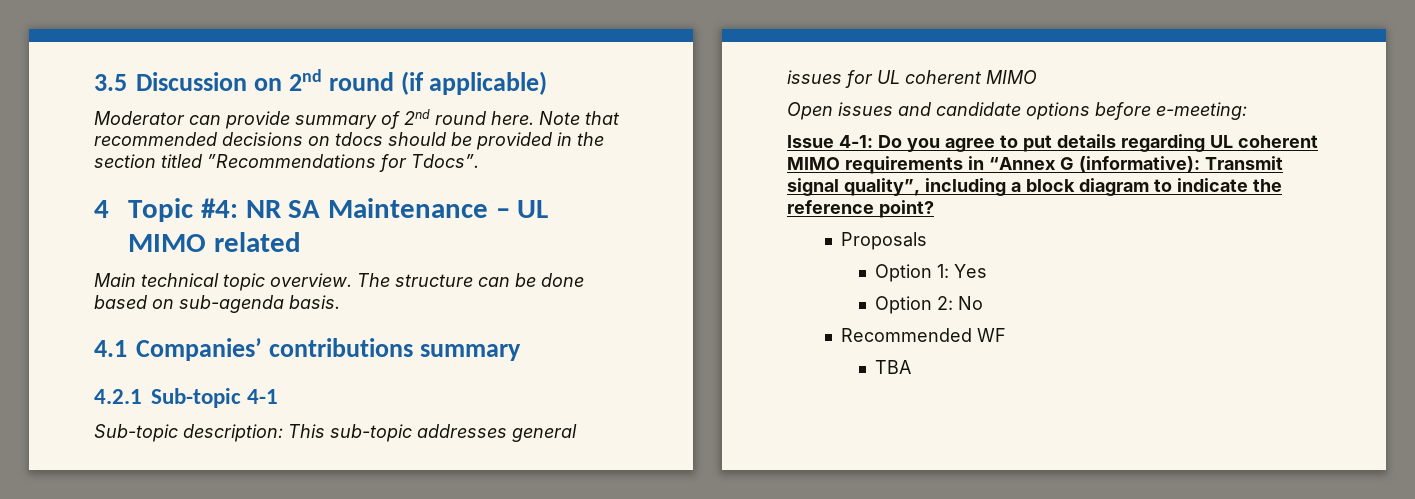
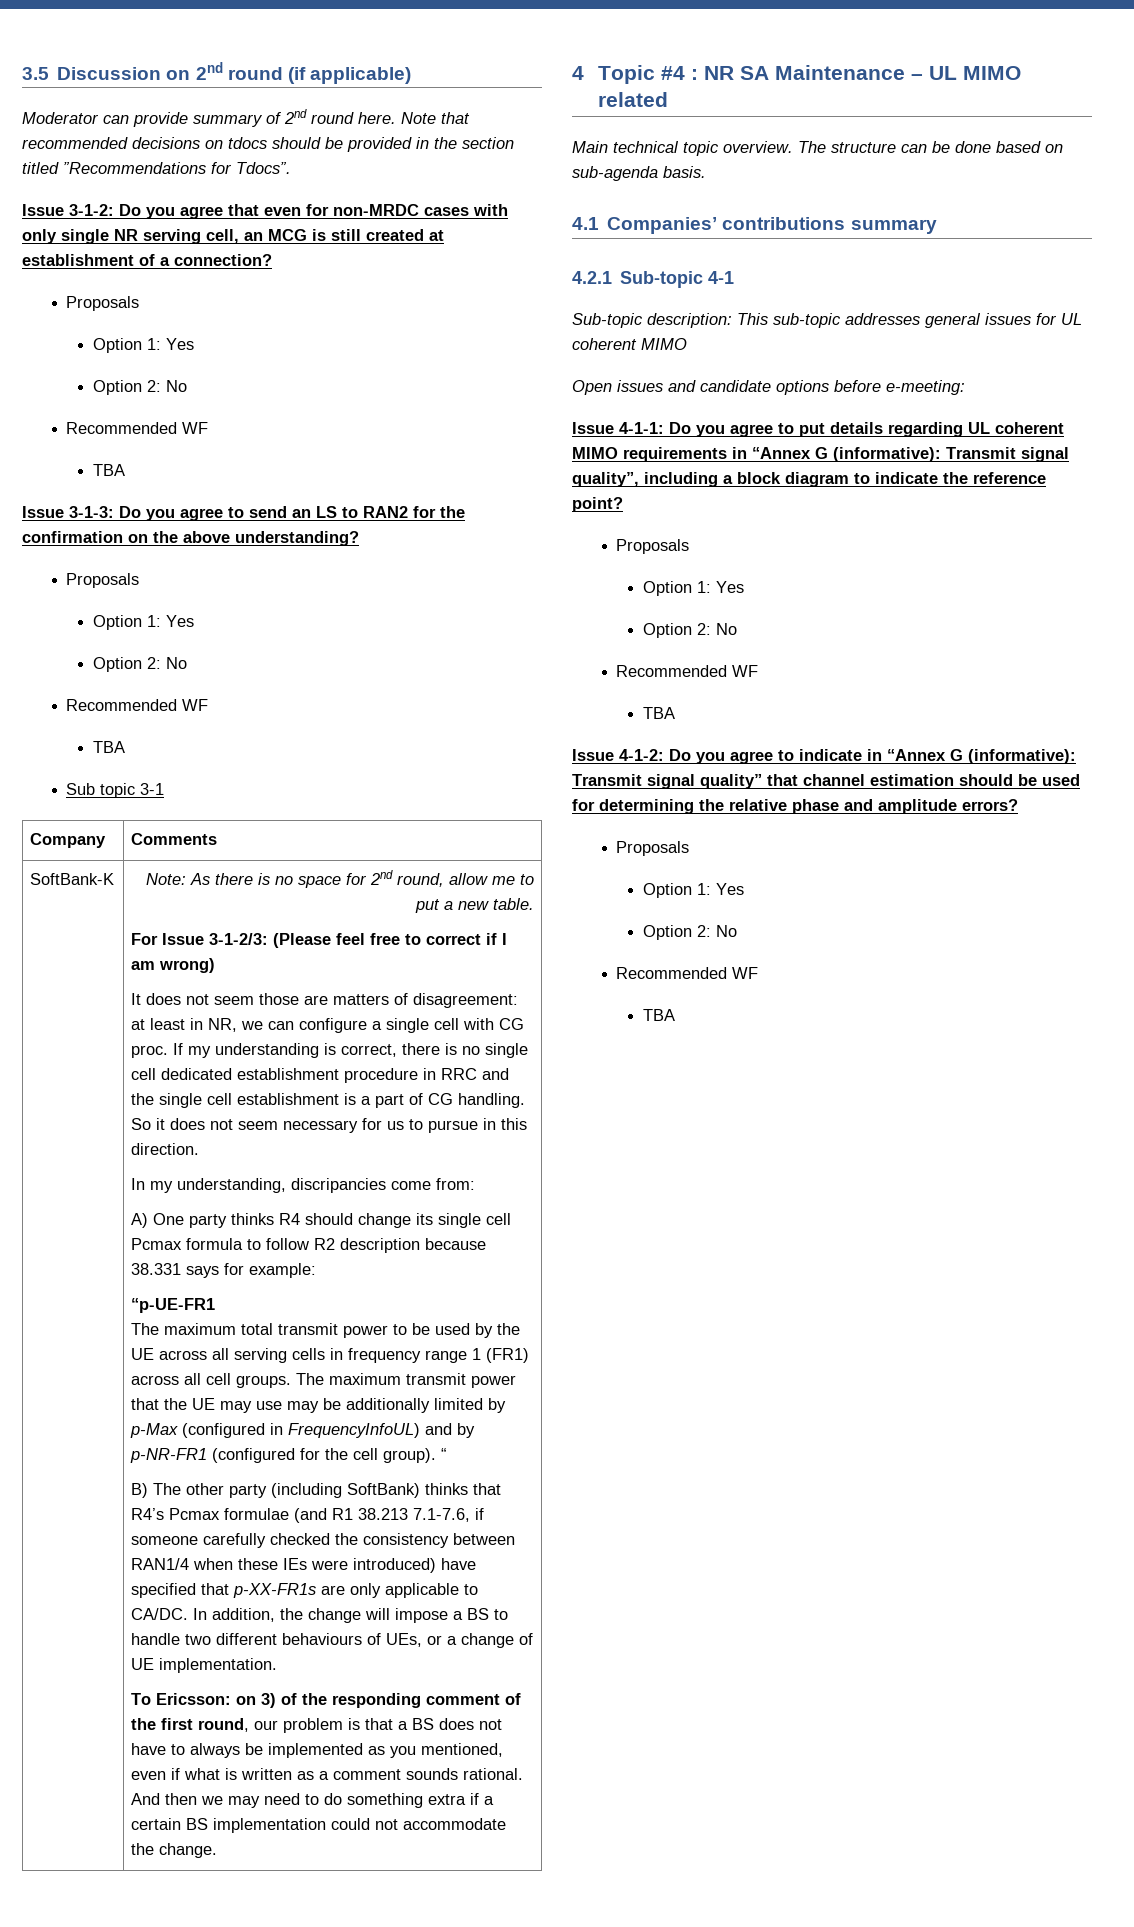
(479, 161) none -> [22,204,508,219] [22,229,444,244] [22,254,272,266] [66,296,140,311] [92,338,194,353] [92,380,187,395] [66,422,209,434] [92,464,125,476] [22,506,465,521] [22,531,359,546] [66,573,140,588] [92,615,194,630] [92,657,187,672] [66,699,209,711] [92,741,125,753] [66,783,165,798] [30,833,107,848] [131,833,218,845] [30,873,115,885] [145,870,534,888] [414,898,534,913] [131,933,508,948] [131,958,216,973] [131,993,519,1008] [131,1018,525,1033] [131,1043,529,1058] [131,1068,510,1083] [131,1093,526,1108] [131,1118,528,1133] [131,1143,200,1155] [131,1178,476,1193] [131,1213,512,1228] [131,1238,487,1253] [131,1263,317,1278] [131,1298,216,1313] [131,1323,521,1338] [131,1348,530,1363] [131,1373,517,1388] [131,1398,507,1413] [130,1423,476,1438] [130,1448,448,1463] [131,1483,502,1498] [131,1508,485,1523] [131,1533,516,1548] [131,1558,477,1573] [131,1583,479,1598] [131,1608,509,1623] [131,1633,534,1648] [131,1658,278,1673] [131,1693,522,1708] [131,1718,503,1733] [131,1743,504,1758] [131,1768,524,1780] [131,1793,495,1808] [131,1818,507,1833] [131,1843,218,1858] // Issue 3-1-2: Do you agree that even for non-MRDC cases with only single NR serving cell, an MCG is still created at establishment of a connection? // Proposals // Option 1: Yes // Option 2: No // Recommended WF // TBA // Issue 3-1-3: Do you agree to send an LS to RAN2 for the confirmation on the above understanding? // Proposals // Option 1: Yes // Option 2: No // Recommended WF // TBA // Sub topic 3-1 // Company | Comments // SoftBank-K | Note: As there is no space for 2nd round, allow me to put a new table. // For Issue 3-1-2/3: (Please feel free to correct if I am wrong) // It does not seem those are matters of disagreement: at least in NR, we can configure a single cell with CG proc. If my understanding is correct, there is no single cell dedicated establishment procedure in RRC and the single cell establishment is a part of CG handling. So it does not seem necessary for us to pursue in this direction. // In my understanding, discripancies come from: // A) One party thinks R4 should change its single cell Pcmax formula to follow R2 description because 38.331 says for example: // “p-UE-FR1 // The maximum total transmit power to be used by the UE across all serving cells in frequency range 1 (FR1) across all cell groups. The maximum transmit power that the UE may use may be additionally limited by p-Max (configured in FrequencyInfoUL) and by p-NR-FR1 (configured for the cell group). “ // B) The other party (including SoftBank) thinks that R4’s Pcmax formulae (and R1 38.213 7.1-7.6, if someone carefully checked the consistency between RAN1/4 when these IEs were introduced) have specified that p-XX-FR1s are only applicable to CA/DC. In addition, the change will impose a BS to handle two different behaviours of UEs, or a change of UE implementation. // To Ericsson: on 3) of the responding comment of the first round, our problem is that a BS does not have to always be implemented as you mentioned, even if what is written as a comment sounds rational. And then we may need to do something extra if a certain BS implementation could not accommodate the change.
[200,198,238,218] #4: -> [661,66,699,80] #4 :
[839,135,873,148] 4-1: -> [619,422,664,434] 4-1-1:
(912, 367) none -> [572,749,1076,764] [572,774,1080,789] [572,799,1018,814] [616,841,690,856] [642,883,744,898] [642,925,737,940] [616,967,759,979] [642,1009,675,1021] // Issue 4-1-2: Do you agree to indicate in “Annex G (informative): Transmit signal quality” that channel estimation should be used for determining the relative phase and amplitude errors? // Proposals // Option 1: Yes // Option 2: No // Recommended WF // TBA

